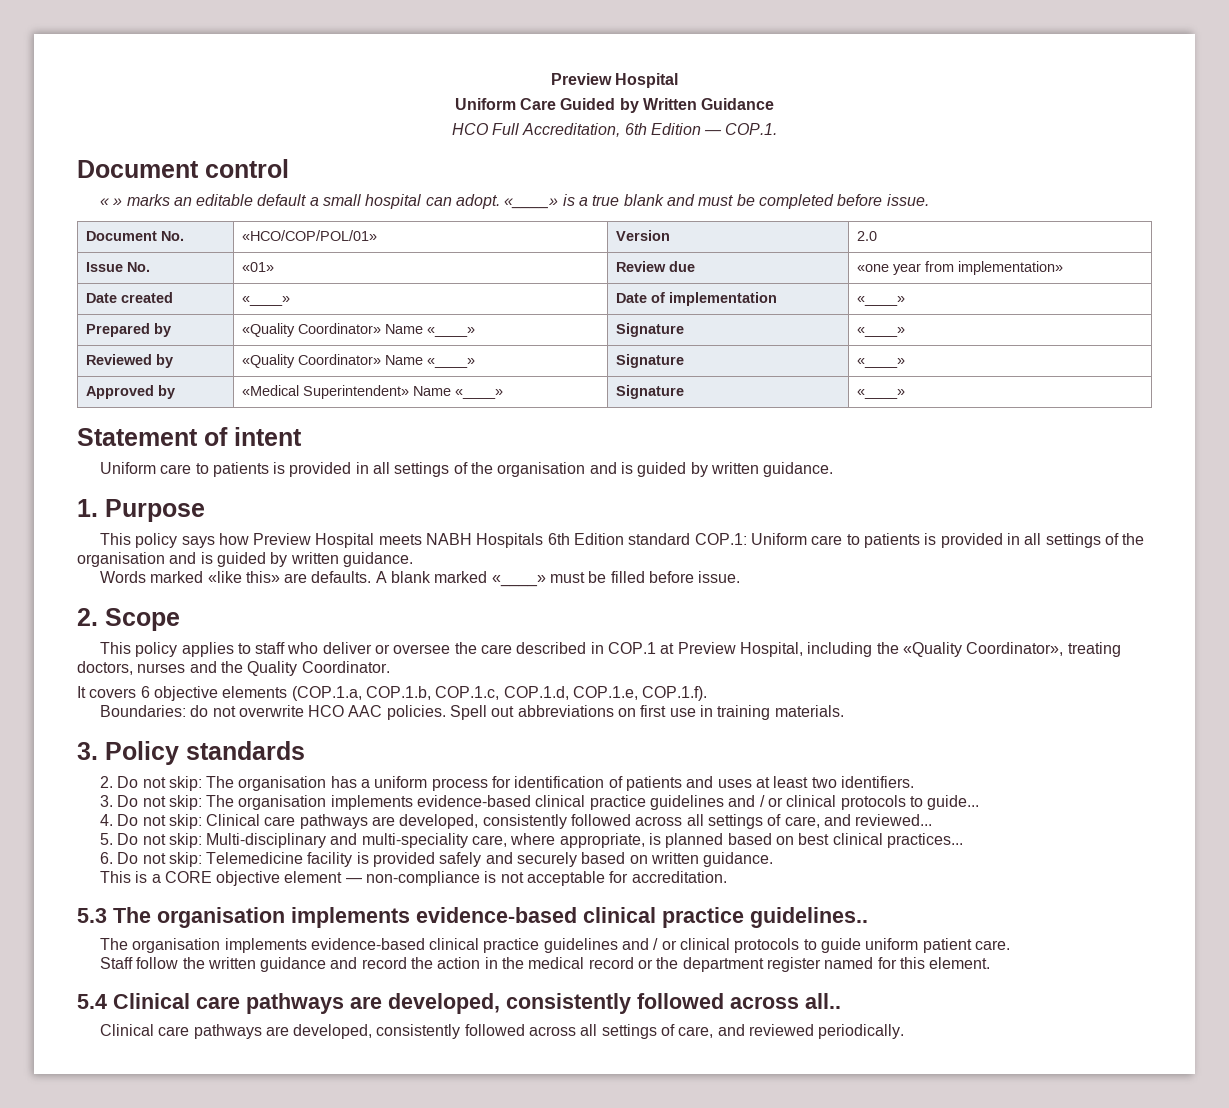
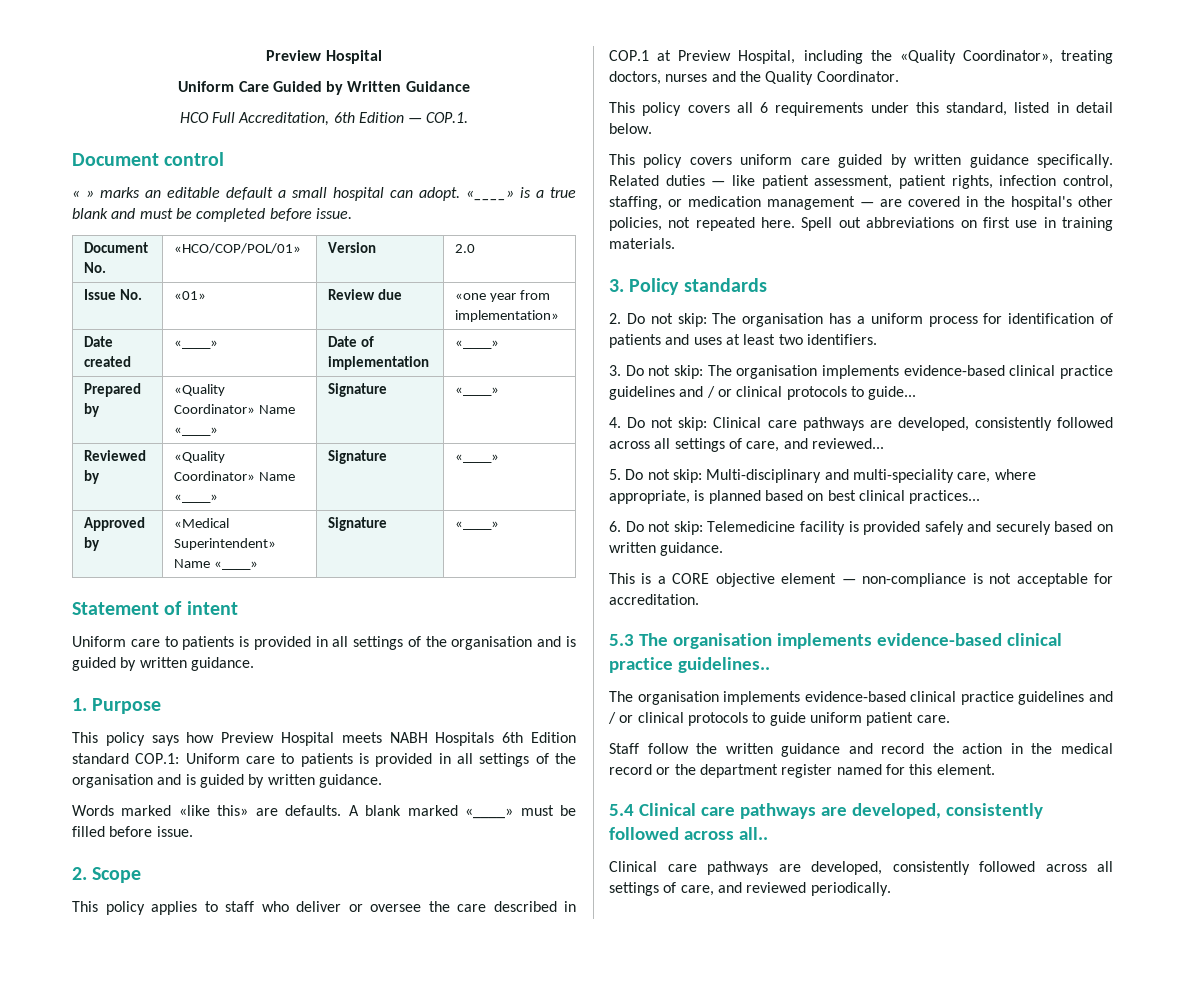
[77,686,708,701] [99,705,446,720] It covers 6 objective elements (COP.1.a, COP.1.b, COP.1.c, COP.1.d, COP.1.e, COP.1.f). // Boundaries: do not overwrite HCO AAC policies. -> [609,102,1113,116] [609,123,652,134] [609,154,1113,168] [609,175,1113,189] [609,196,1113,210] [609,217,796,231] This policy covers all 6 requirements under this standard, listed in detail below. // This policy covers uniform care guided by written guidance specifically. Related duties — like patient assessment, patient rights, infection control, staffing, or medication management — are covered in the hospital's other policies, not repeated here.

